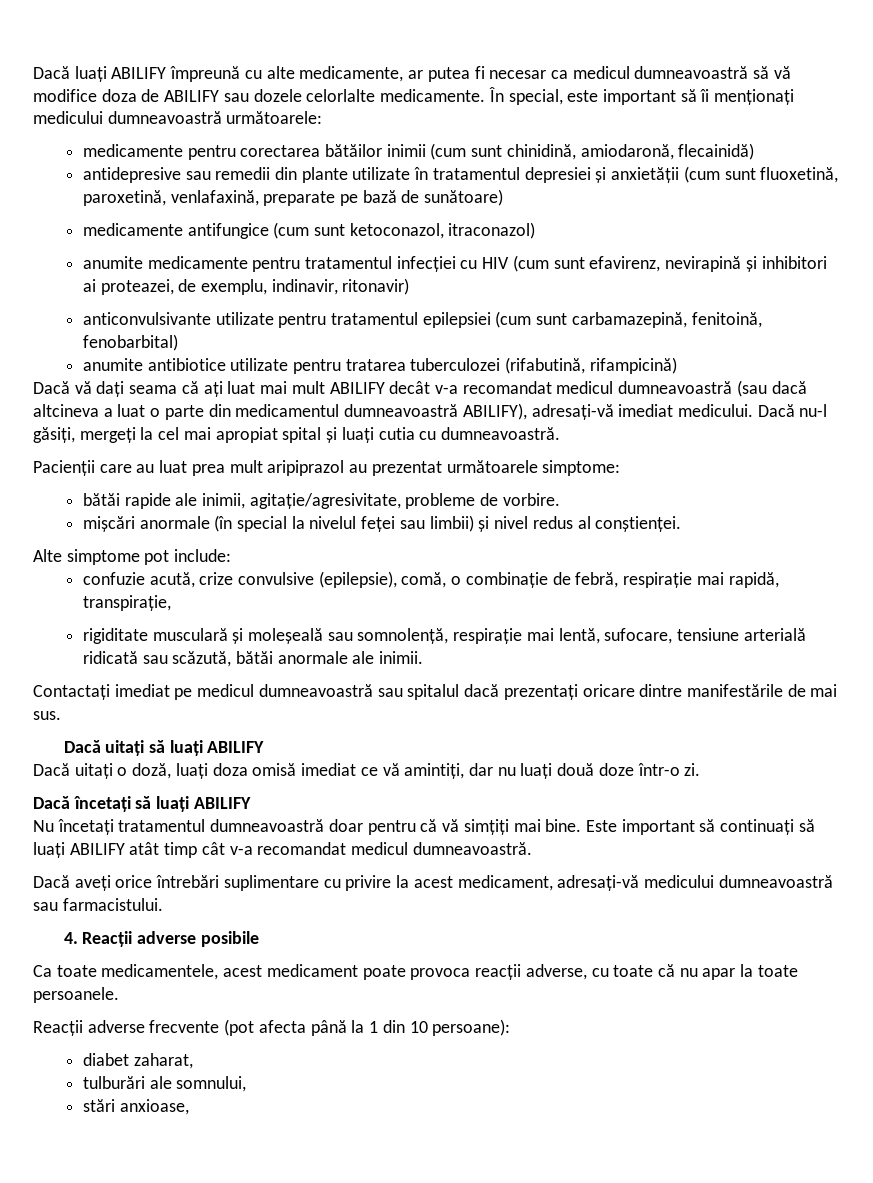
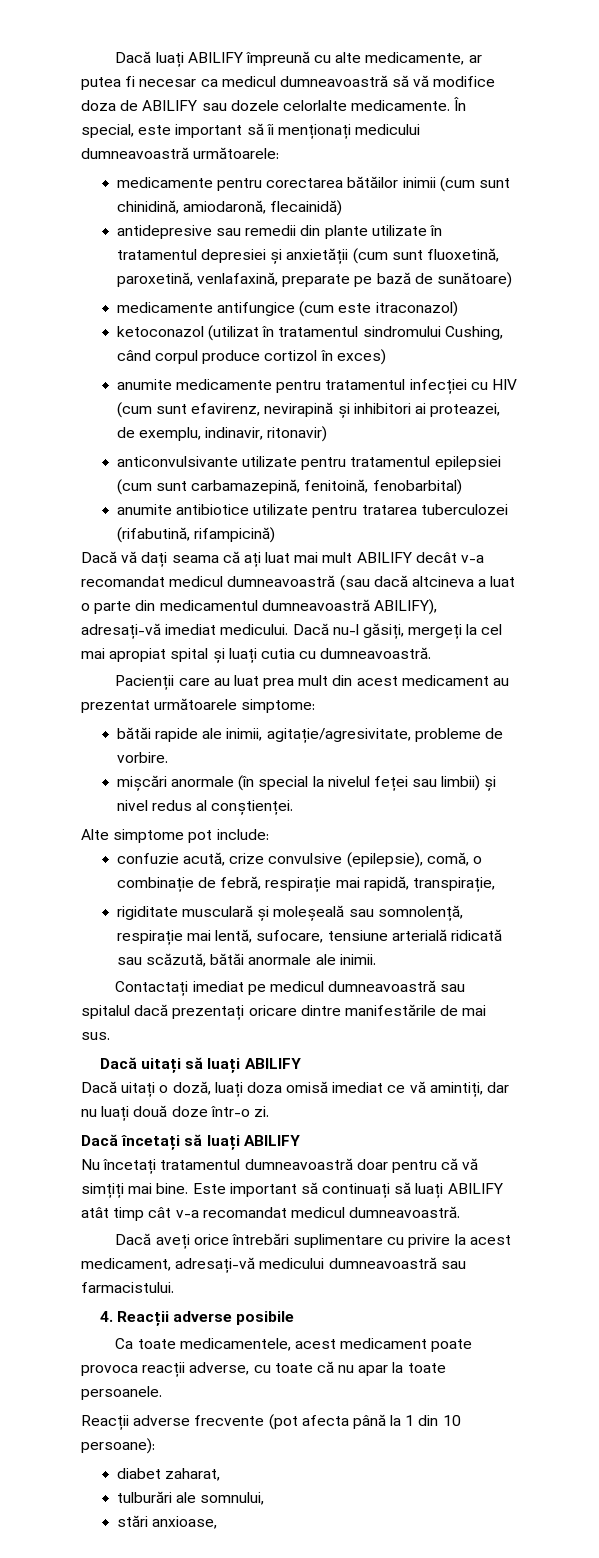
[314,223,444,239] sunt ketoconazol, -> [338,303,372,313] este
(536, 230) none -> [116,325,503,341] [116,349,386,365] // ketoconazol (utilizat în tratamentul sindromului Cushing, când corpul produce cortizol în exces)
[267,460,345,476] aripiprazol -> [332,675,489,686] din acest medicament

